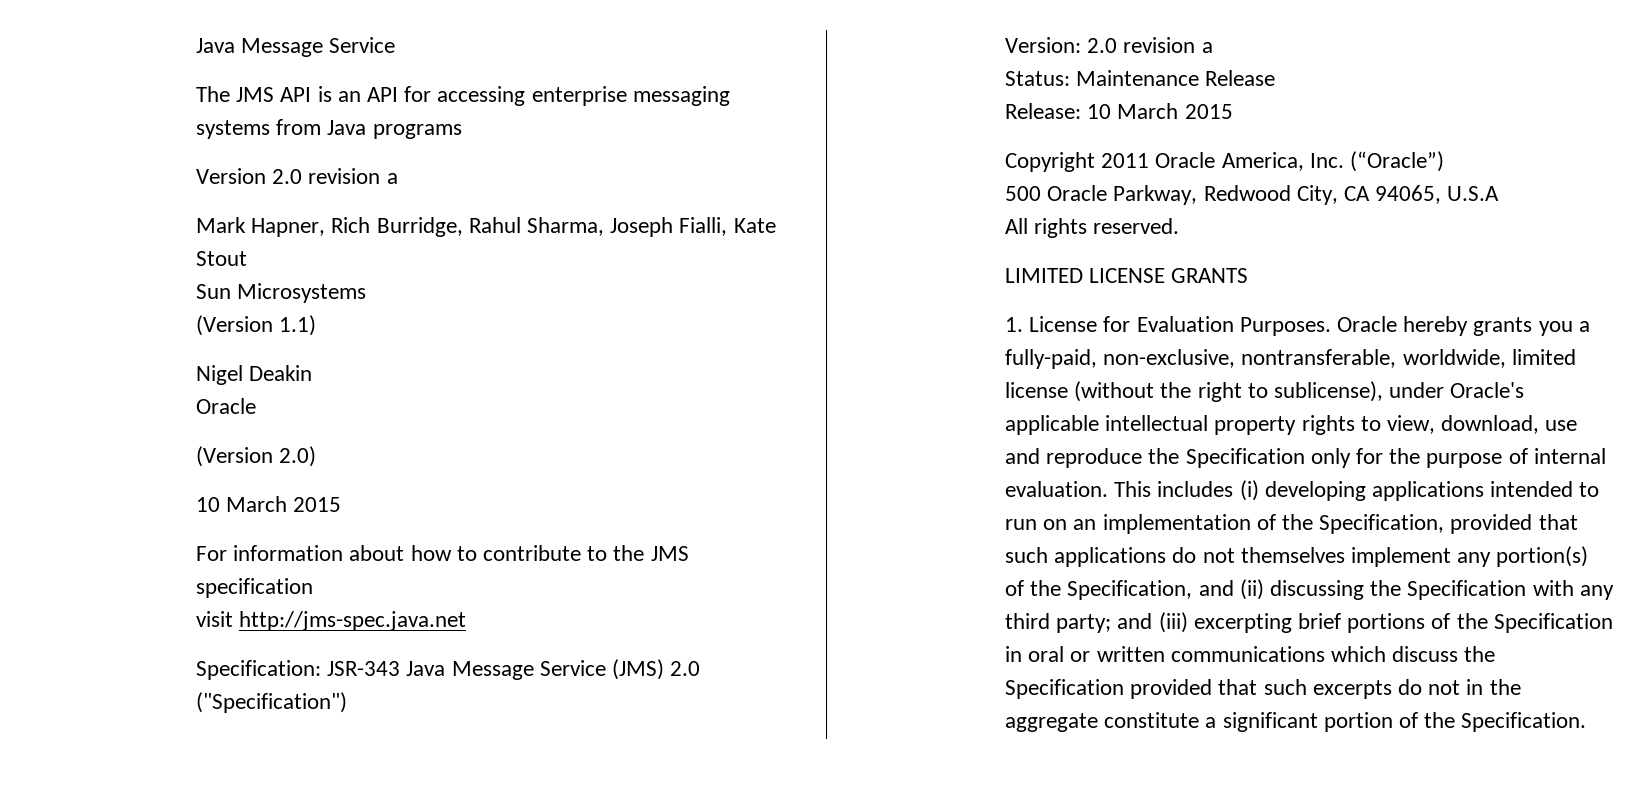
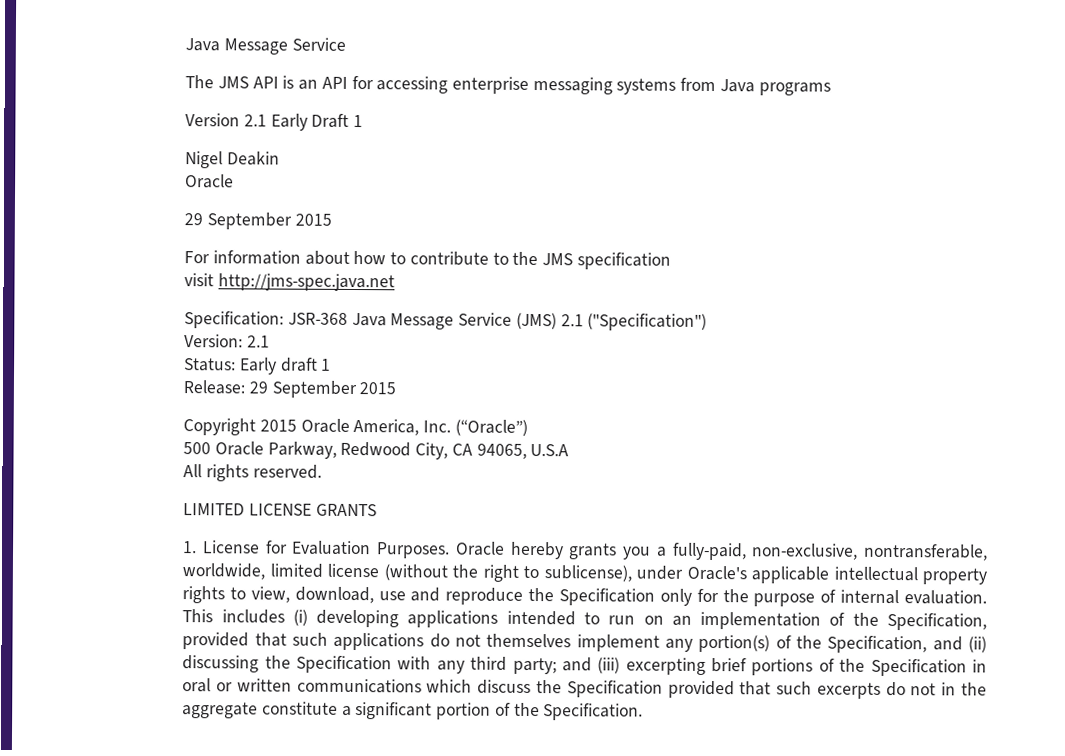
[272,168,398,184] [195,217,776,237] [195,251,247,266] [195,283,367,303] [195,315,317,336] 2.0 revision a // Mark Hapner, Rich Burridge, Rahul Sharma, Joseph Fialli, Kate Stout // Sun Microsystems // (Version 1.1) -> [243,113,364,131] 2.1 Early Draft 1
[195,446,317,467] [195,496,288,512] (Version 2.0) // 10 March -> [184,212,292,230] 29 September
[327,661,401,676] JSR-343 -> [287,312,348,325] JSR-368
[670,661,701,676] 2.0 -> [560,314,584,327] 2.1
[1087,37,1213,53] [1004,70,1276,86] 2.0 revision a // Status: Maintenance Release -> [246,335,270,348] [184,357,332,375] 2.1 // Status: Early draft 1
[1087,103,1179,119] 10 March -> [248,380,357,399] 29 September
[1101,153,1150,168] 2011 -> [259,419,297,432] 2015

